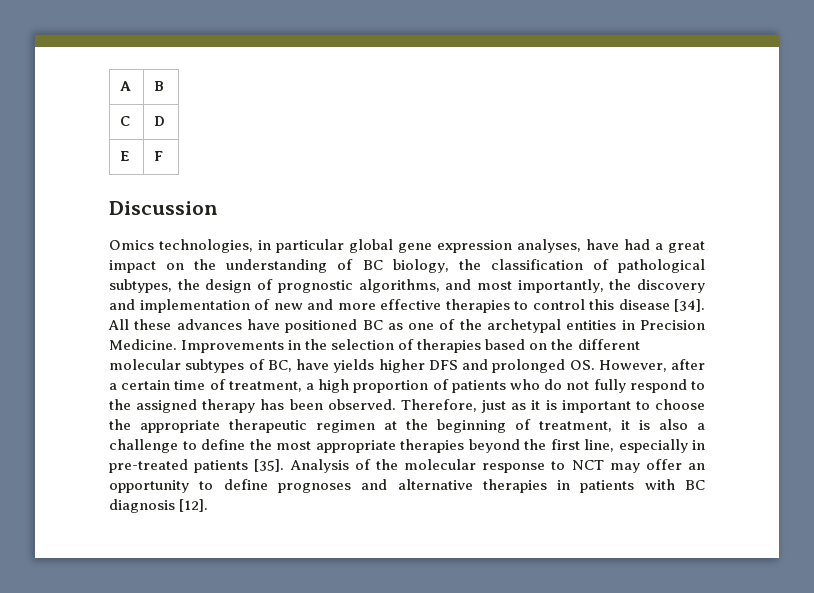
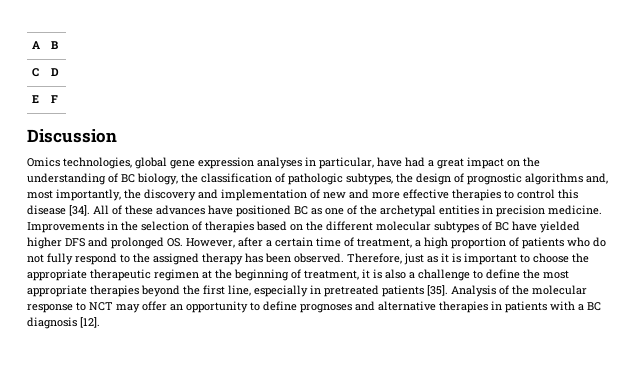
[258,239,344,253] in particular -> (132, 163) none
[517,239,581,253] analyses, -> [257,157,374,169] analyses in particular,
[618,259,706,273] pathological -> [288,173,343,185] pathologic
[358,279,472,293] algorithms, and -> [525,173,608,185] algorithms and,
(129, 324) none -> [112,205,122,215] of
[640,320,705,330] [109,339,177,350] Precision Medicine. -> [496,205,602,217] precision medicine.
[267,359,375,373] BC, have yields -> [495,221,580,233] BC have yielded
[109,459,188,473] pre-treated -> [324,285,379,297] pretreated
(675, 484) none -> [578,304,584,311] a

